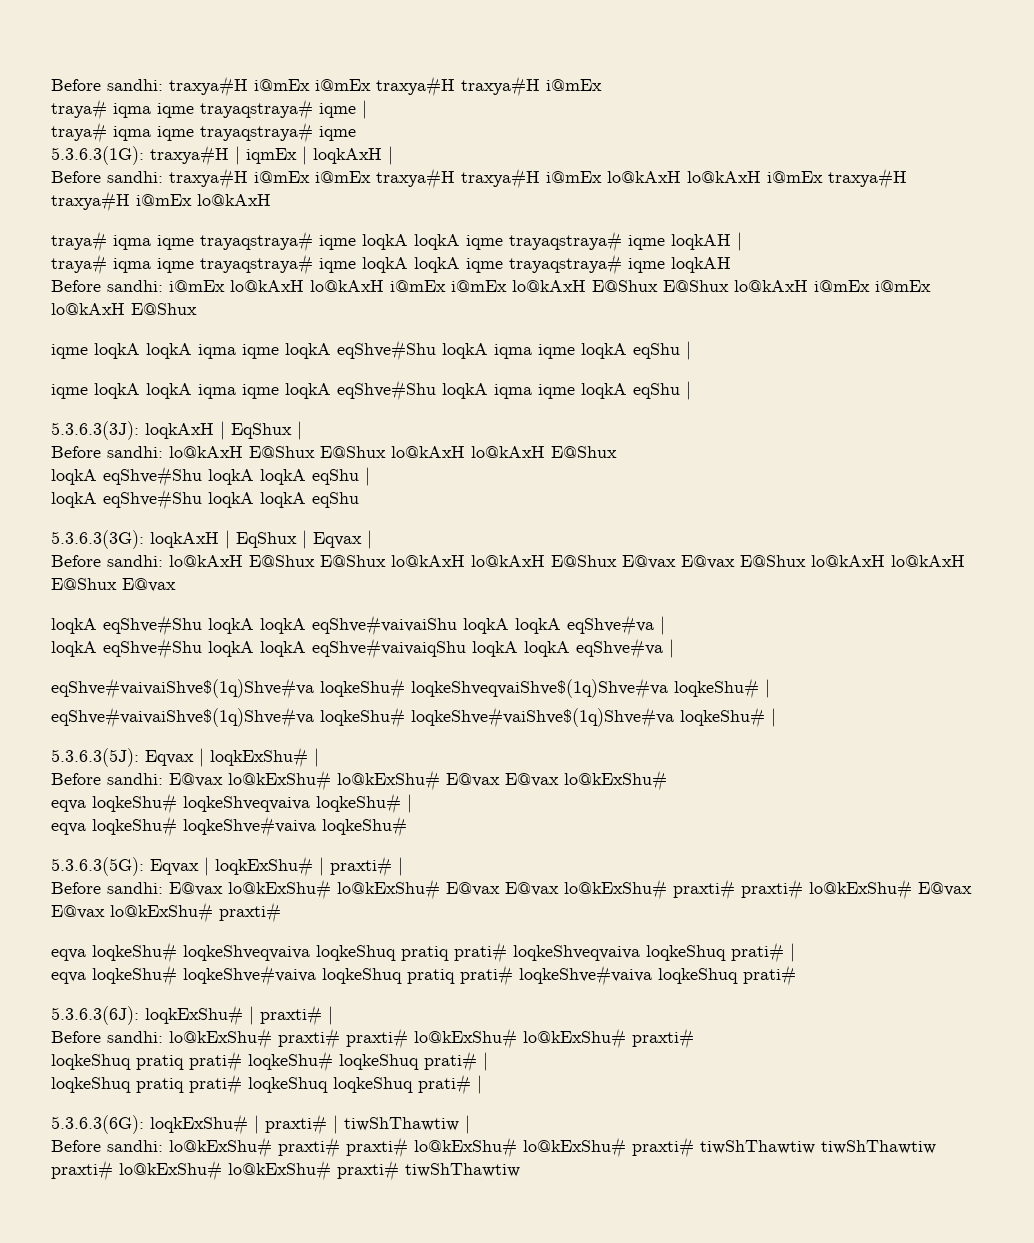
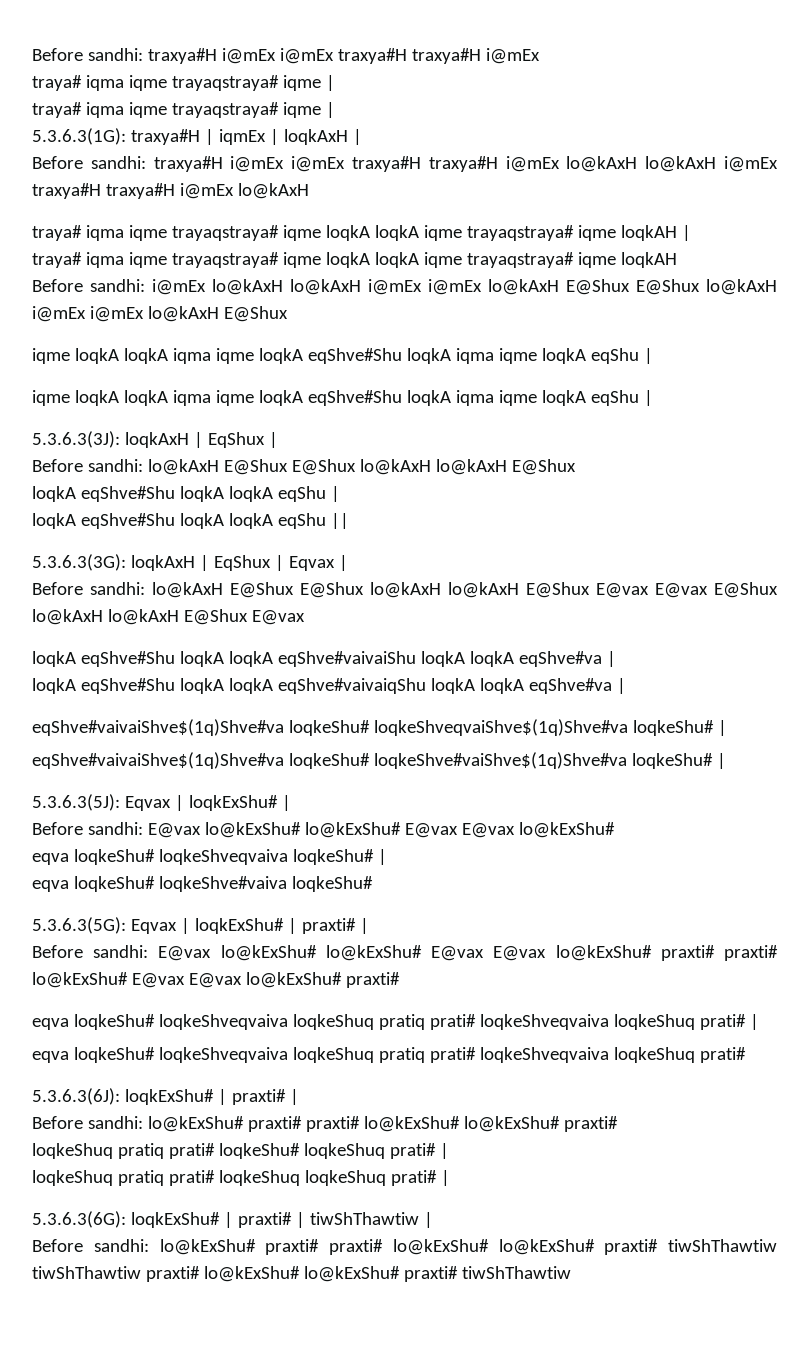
(356, 133) none -> [325,102,335,118] |
(359, 500) none -> [330,513,349,529] ||
[183,965,652,986] loqkeShve#vaiva loqkeShuq pratiq prati# loqkeShve#vaiva -> [158,1047,609,1063] loqkeShveqvaiva loqkeShuq pratiq prati# loqkeShveqvaiva

